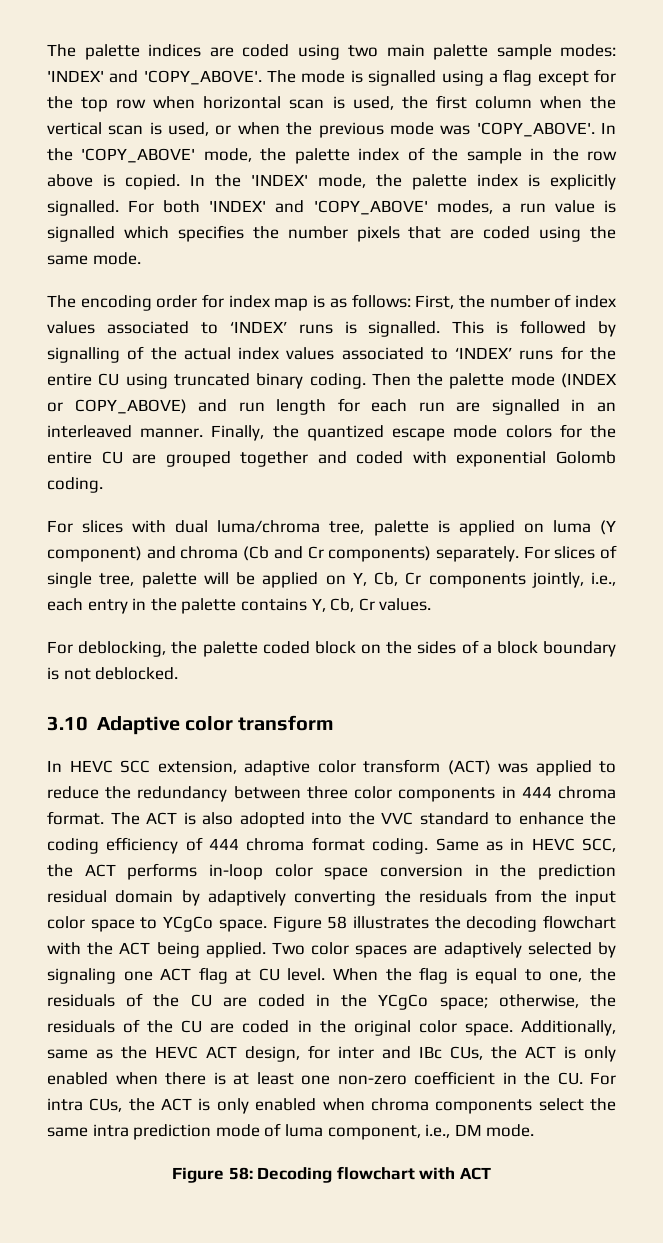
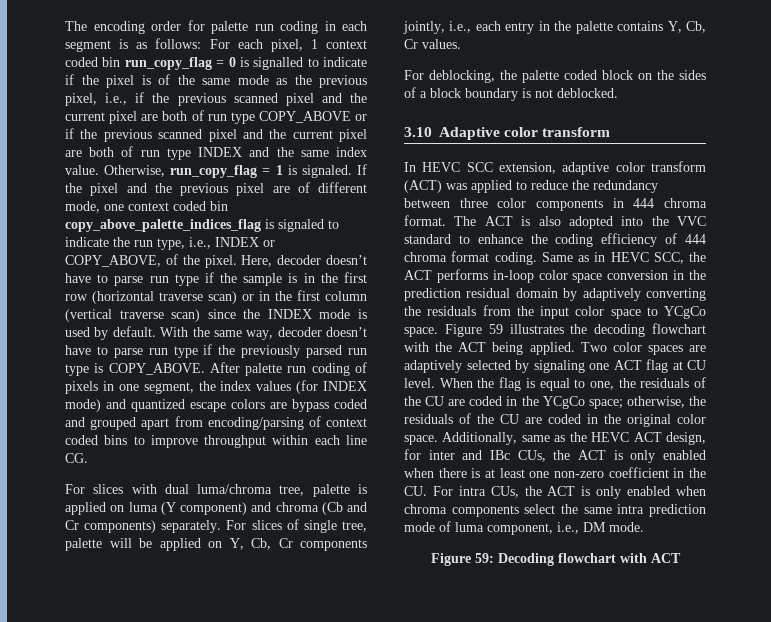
[47,44,616,60] [47,69,617,86] [47,95,616,112] [47,122,617,138] [47,147,617,164] [47,174,616,190] [47,200,617,216] [47,225,616,242] [47,252,141,265] [47,294,616,311] [47,320,616,337] [47,346,616,363] [47,373,618,389] [47,398,616,415] [47,424,616,441] [47,451,616,467] [47,477,103,493] The palette indices are coded using two main palette sample modes: 'INDEX' and 'COPY_ABOVE'. The mode is signalled using a flag except for the top row when horizontal scan is used, the first column when the vertical scan is used, or when the previous mode was 'COPY_ABOVE'. In the 'COPY_ABOVE' mode, the palette index of the sample in the row above is copied. In the 'INDEX' mode, the palette index is explicitly signalled. For both 'INDEX' and 'COPY_ABOVE' modes, a run value is signalled which specifies the number pixels that are coded using the same mode. // The encoding order for index map is as follows: First, the number of index values associated to ‘INDEX’ runs is signalled. This is followed by signalling of the actual index values associated to ‘INDEX’ runs for the entire CU using truncated binary coding. Then the palette mode (INDEX or COPY_ABOVE) and run length for each run are signalled in an interleaved manner. Finally, the quantized escape mode colors for the entire CU are grouped together and coded with exponential Golomb coding. -> [65,20,367,34] [65,38,367,52] [65,57,367,70] [65,74,367,88] [65,92,367,106] [65,110,367,124] [65,128,367,142] [65,146,368,160] [65,164,367,178] [65,182,367,196] [65,201,228,213] [65,219,339,232] [65,237,275,250] [65,254,367,268] [65,272,368,286] [65,290,367,304] [65,309,367,322] [65,326,367,340] [65,344,367,358] [65,362,367,376] [65,380,367,394] [65,399,367,412] [65,416,367,430] [65,435,367,448] [65,453,88,463] The encoding order for palette run coding in each segment is as follows: For each pixel, 1 context coded bin run_copy_flag = 0 is signalled to indicate if the pixel is of the same mode as the previous pixel, i.e., if the previous scanned pixel and the current pixel are both of run type COPY_ABOVE or if the previous scanned pixel and the current pixel are both of run type INDEX and the same index value. Otherwise, run_copy_flag = 1 is signaled. If the pixel and the previous pixel are of different mode, one context coded bin copy_above_palette_indices_flag is signaled to indicate the run type, i.e., INDEX or COPY_ABOVE, of the pixel. Here, decoder doesn’t have to parse run type if the sample is in the first row (horizontal traverse scan) or in the first column (vertical traverse scan) since the INDEX mode is used by default. With the same way, decoder doesn’t have to parse run type if the previously parsed run type is COPY_ABOVE. After palette run coding of pixels in one segment, the index values (for INDEX mode) and quantized escape colors are bypass coded and grouped apart from encoding/parsing of context coded bins to improve throughput within each line CG.
[327,916,348,929] 58 -> [488,324,503,334] 59
[228,1167,253,1180] 58: -> [474,553,494,563] 59:

